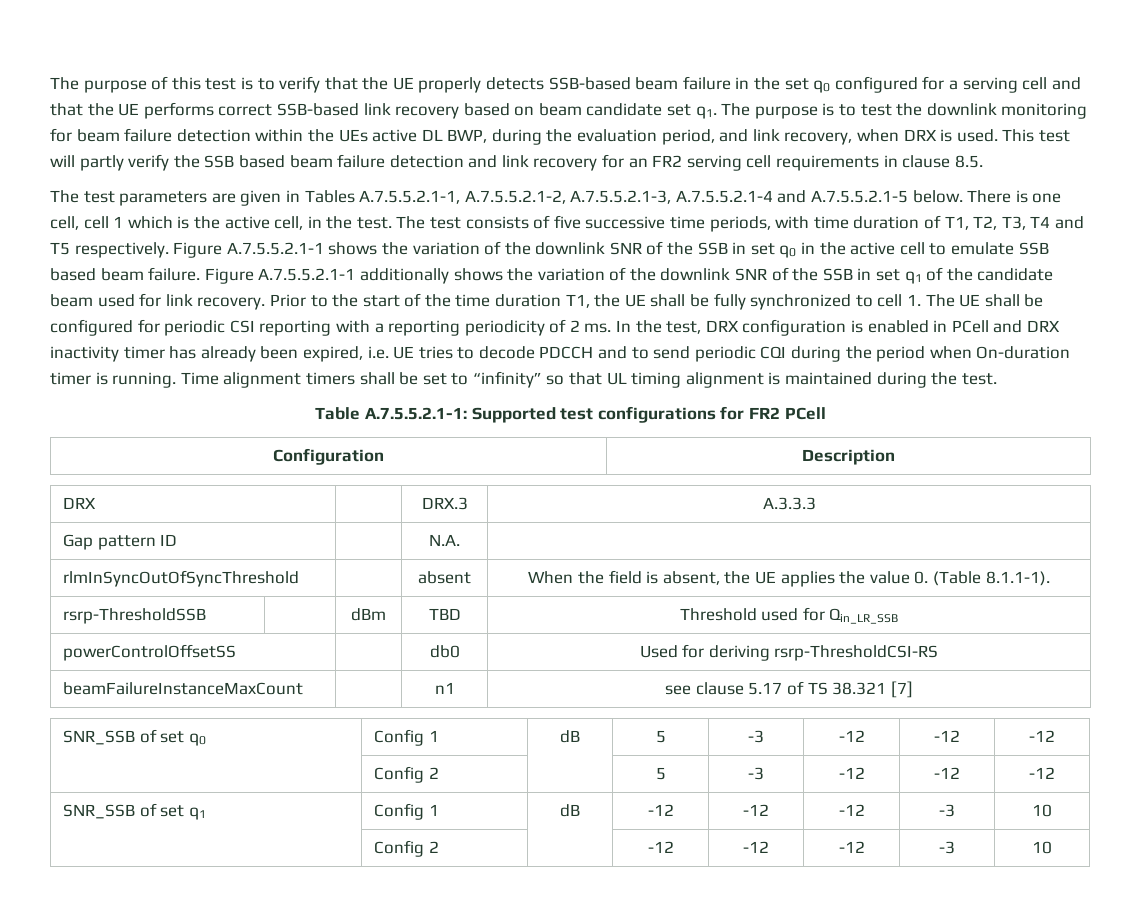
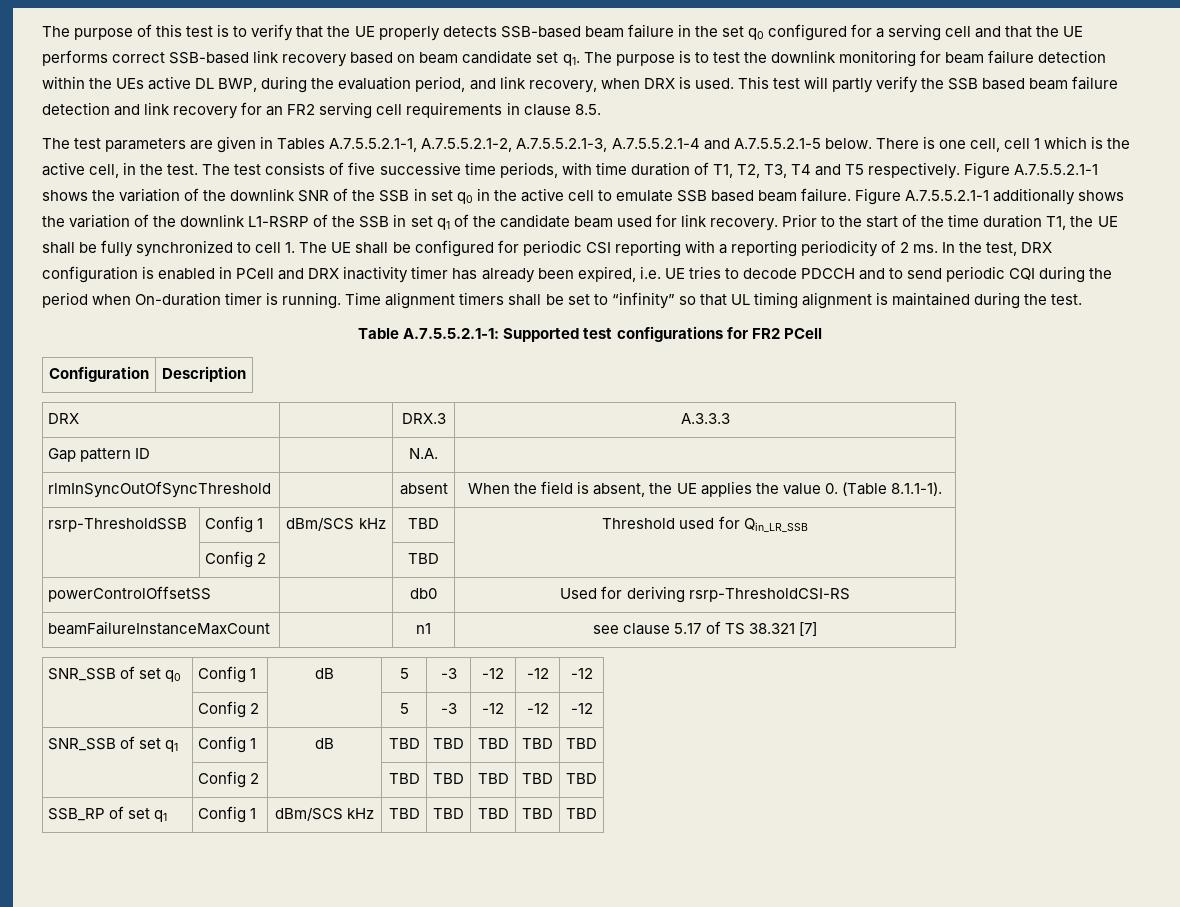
[735,268,768,281] SNR -> [248,216,310,228] L1-RSRP
[351,608,386,621] | dBm -> [205,516,264,533] [286,517,386,531] Config 1 | dBm/SCS kHz
(899, 616) none -> [205,551,267,568] [408,553,439,564] // | Config 2 | | TBD |
[647,804,674,816] [743,804,769,816] [838,804,865,816] [939,804,955,817] [1032,804,1052,817] [374,840,439,857] [647,841,674,853] [743,841,769,853] [838,841,865,853] [939,841,955,854] [1032,841,1052,854] -12 | -12 | -12 | -3 | 10 // | Config 2 | | -12 | -12 | -12 | -3 | 10 -> [388,738,420,749] [433,738,464,749] [477,738,509,749] [522,738,553,749] [566,738,597,749] [198,771,260,788] [388,773,420,784] [433,773,464,784] [477,773,509,784] [522,773,553,784] [566,773,597,784] [48,806,168,822] [198,806,257,823] [274,807,375,821] [388,808,420,819] [433,808,464,819] [477,808,509,819] [522,808,553,819] [566,808,597,819] TBD | TBD | TBD | TBD | TBD // | Config 2 | | TBD | TBD | TBD | TBD | TBD // SSB_RP of set q1 | Config 1 | dBm/SCS kHz | TBD | TBD | TBD | TBD | TBD

